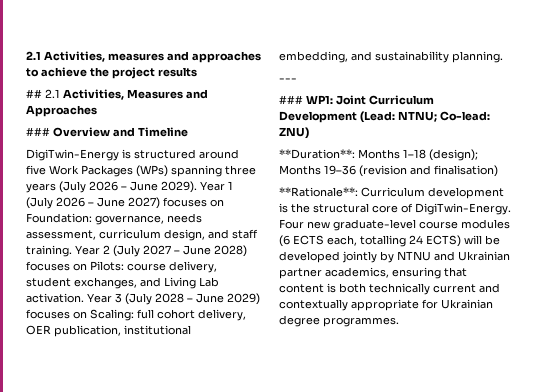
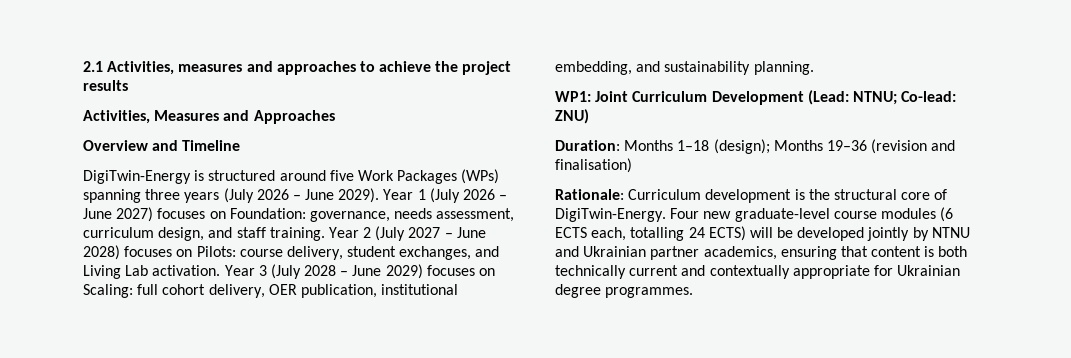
[26,89,60,98] ## 2.1 -> (128, 85) none
[26,127,50,136] ### -> (335, 117) none
[279,78,297,82] [279,95,303,104] --- // ### -> (814, 68) none
[279,149,355,159] **Duration**: -> [555,140,620,151] Duration:
[279,187,358,197] **Rationale**: -> [555,189,624,200] Rationale:

